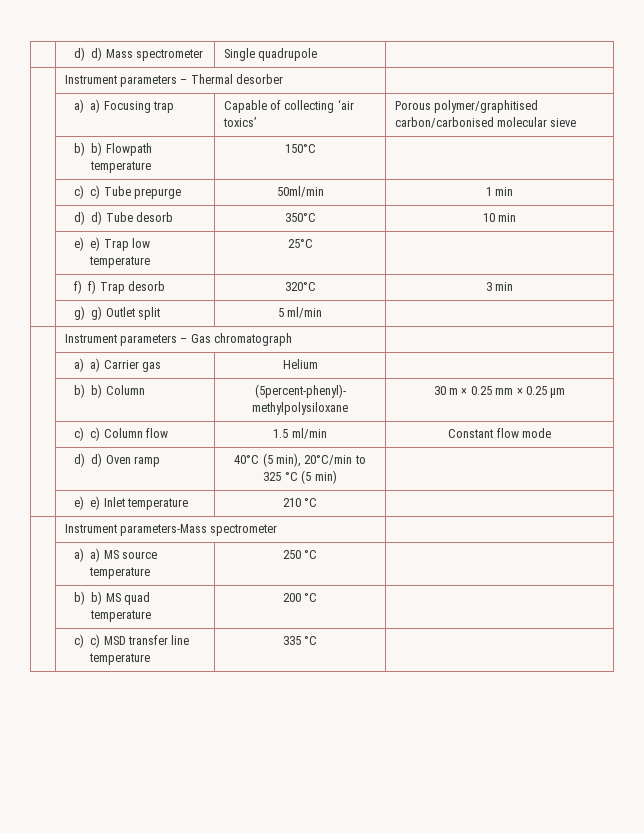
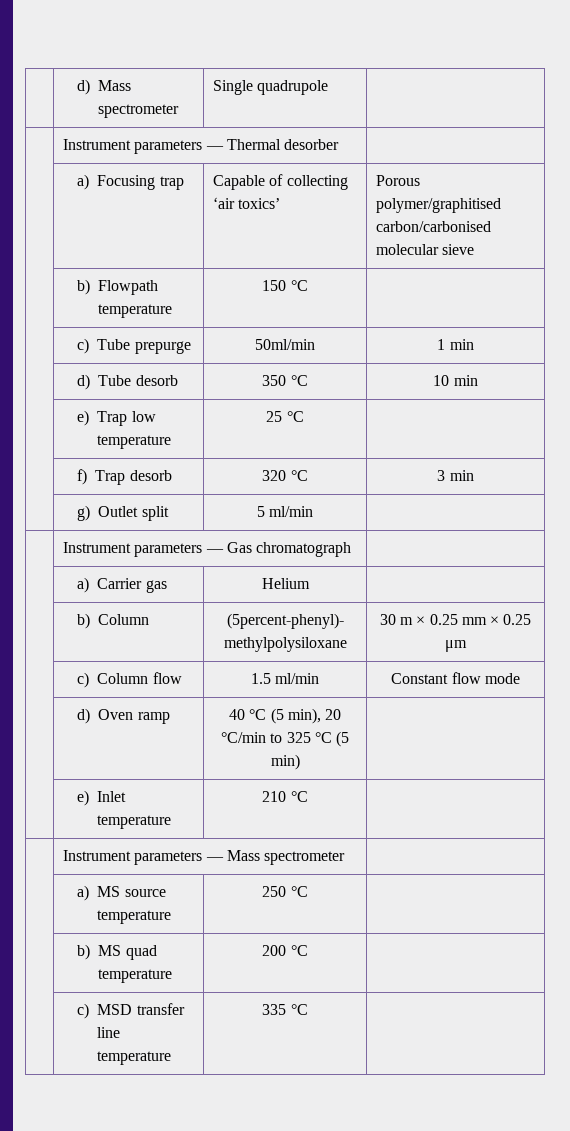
[73,47,103,61] | d) d) -> [77,79,91,95] | d)
[180,79,188,84] – -> [205,146,224,150] —
[90,99,101,113] a) -> (90, 182) none
[91,142,103,156] b) -> (91, 287) none
[284,144,316,153] [73,185,101,199] 150°C | // | c) c) -> [262,280,308,291] [77,338,90,354] 150 °C | // | c)
[91,211,103,225] d) -> (91, 382) none
[284,213,316,222] 350°C -> [262,375,308,386] 350 °C
[90,237,101,251] e) -> (90, 418) none
[287,239,313,248] [73,280,97,294] 25°C | // | f) f) -> [266,411,304,422] [77,469,88,485] 25 °C | // | f)
[284,282,316,291] 320°C -> [262,470,308,481] 320 °C
[91,306,103,320] g) -> (91, 513) none
[180,338,188,343] – -> [205,549,224,553] —
[90,358,101,372] a) -> (90, 585) none
[91,384,103,398] b) -> (91, 621) none
[90,427,101,441] c) -> (90, 680) none
[91,453,103,467] d) -> (91, 716) none
[234,453,353,467] 40°C (5 min), 20°C/min -> [228,708,342,724] [220,732,266,743] 40 °C (5 min), 20 °C/min
[90,496,101,510] e) -> (90, 798) none
[120,524,208,536] parameters-Mass -> [134,850,260,865] parameters — Mass
[90,548,101,562] a) -> (90, 893) none
[91,591,103,605] b) -> (91, 952) none
[90,634,101,648] c) -> (90, 1011) none

